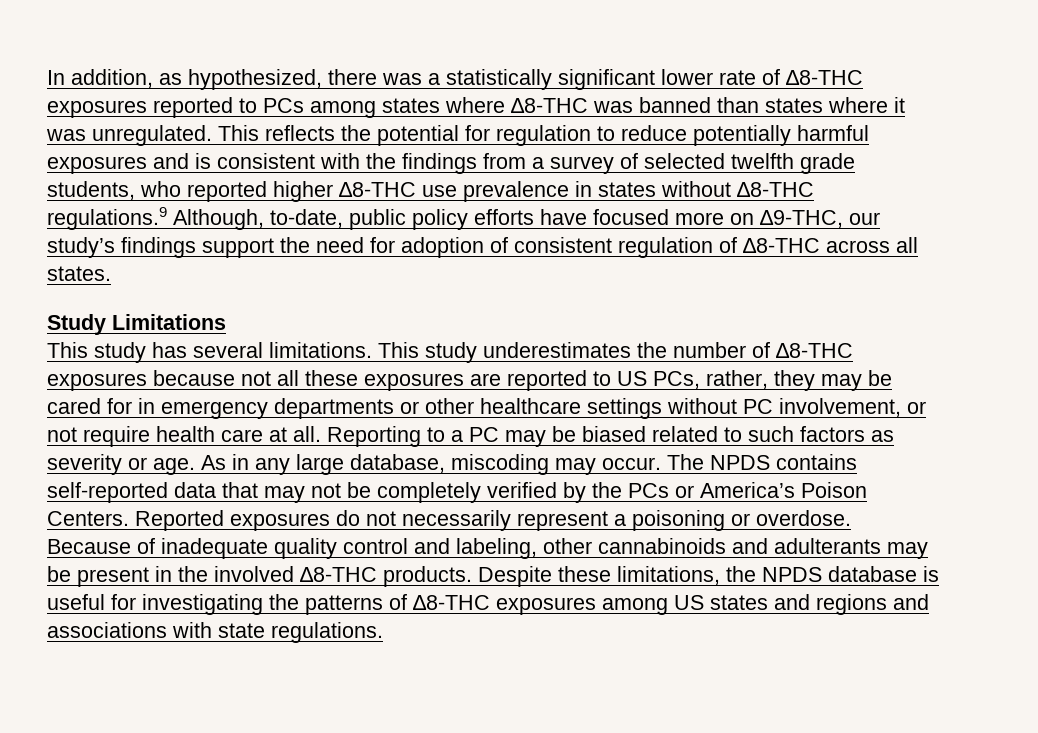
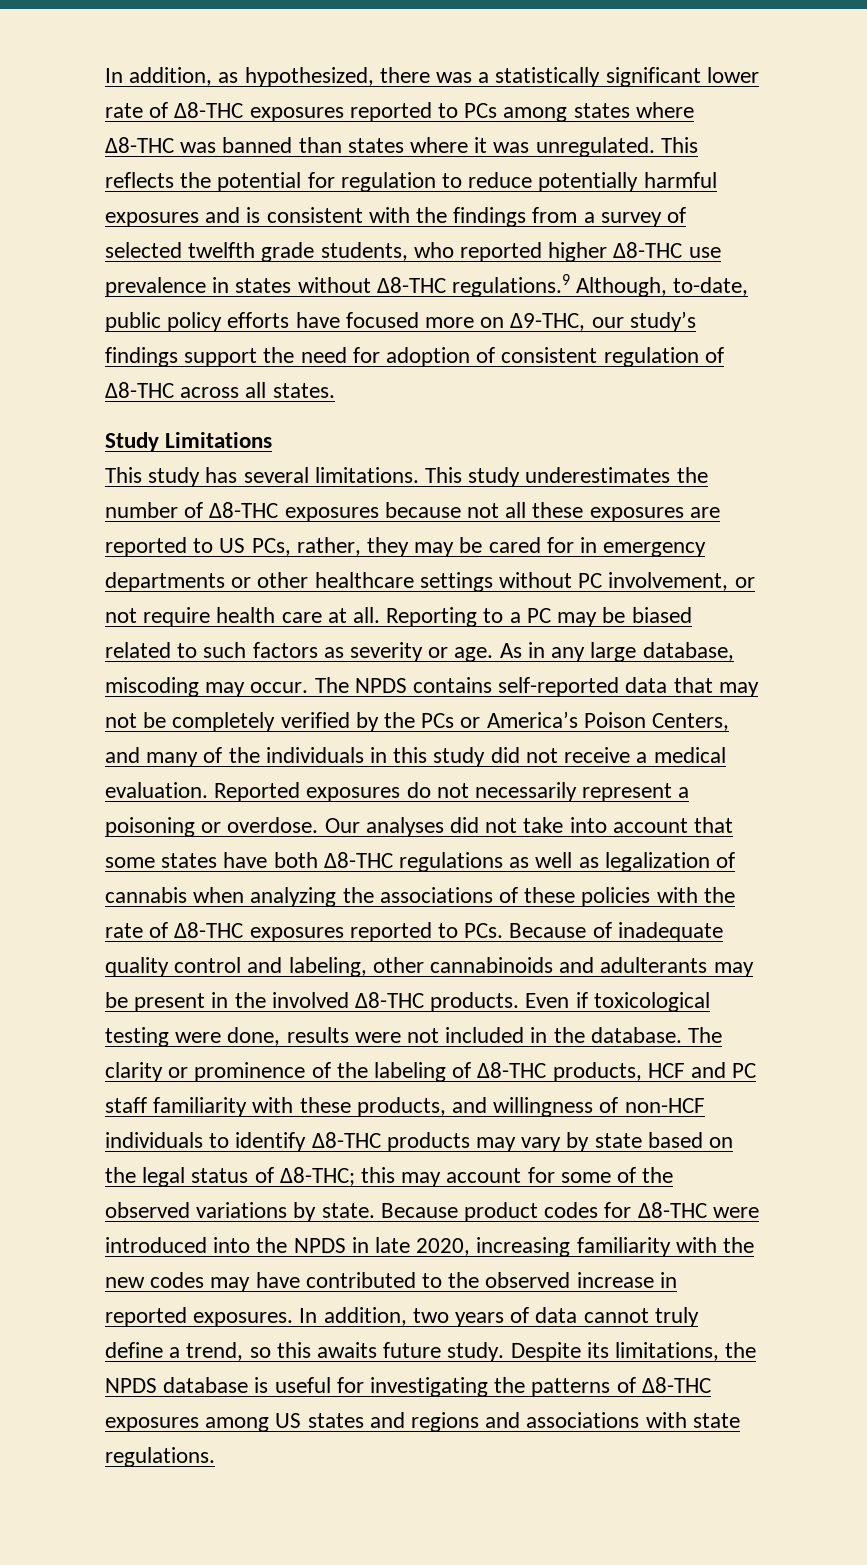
[47,511,129,526] Centers. -> [652,713,730,731] [105,747,726,767] [105,782,208,798] Centers, and many of the individuals in this study did not receive a medical evaluation.
(851, 518) none -> [324,817,734,837] [105,852,736,872] [105,887,735,907] [105,922,504,942] Our analyses did not take into account that some states have both ∆8-THC regulations as well as legalization of cannabis when analyzing the associations of these policies with the rate of ∆8-THC exposures reported to PCs.
[478,566,611,587] Despite these -> [525,992,710,1012] [105,1027,723,1047] [105,1062,757,1082] [105,1097,705,1117] [105,1132,734,1152] [105,1167,674,1187] [105,1202,759,1222] [105,1237,755,1257] [105,1272,677,1292] [105,1307,699,1327] [105,1342,609,1362] Even if toxicological testing were done, results were not included in the database. The clarity or prominence of the labeling of ∆8-THC products, HCF and PC staff familiarity with these products, and willingness of non-HCF individuals to identify ∆8-THC products may vary by state based on the legal status of ∆8-THC; this may account for some of the observed variations by state. Because product codes for ∆8-THC were introduced into the NPDS in late 2020, increasing familiarity with the new codes may have contributed to the observed increase in reported exposures. In addition, two years of data cannot truly define a trend, so this awaits future study. Despite its

